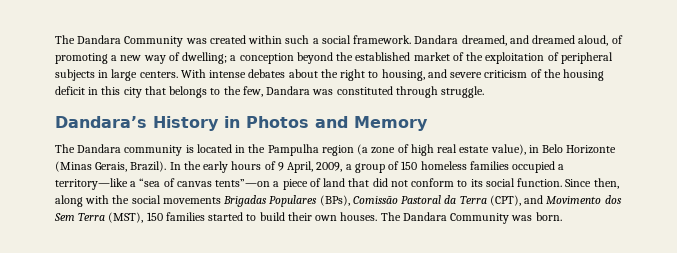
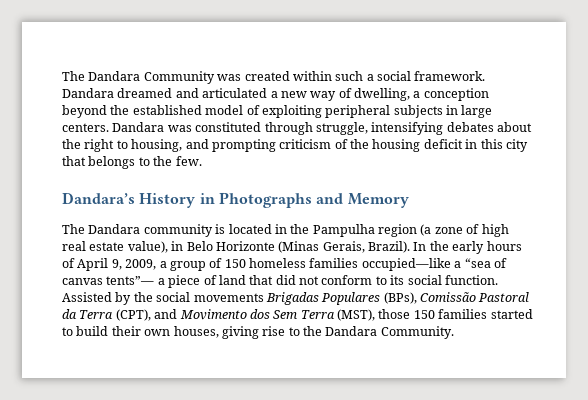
[461,35,623,46] [55,53,108,64] dreamed, and dreamed aloud, of promoting -> [117,88,268,98] dreamed and articulated
[182,52,228,64] dwelling; -> [354,88,410,101] dwelling,
[413,52,559,64] market of the exploitation of -> [205,105,322,118] model of exploiting
[180,69,247,78] With intense -> [112,122,444,135] Dandara was constituted through struggle, intensifying
[450,72,483,78] severe -> [211,139,276,152] prompting
[242,86,485,98] few, Dandara was constituted through struggle. -> [175,156,202,166] few.
[246,116,309,128] Photos -> [218,192,312,208] Photographs
[277,161,314,173] 9 April, -> [77,258,122,271] April 9,
[512,161,565,173] [55,178,128,190] occupied a territory—like -> [361,258,451,271] occupied—like
[215,179,271,187] tents”—on -> [106,276,155,285] tents”—
[565,178,619,189] [55,195,110,207] Since then, along with -> [62,292,132,305] Assisted by
(144, 217) none -> [378,309,411,319] those
[340,212,562,224] houses. The Dandara Community was born. -> [173,326,454,339] houses, giving rise to the Dandara Community.

